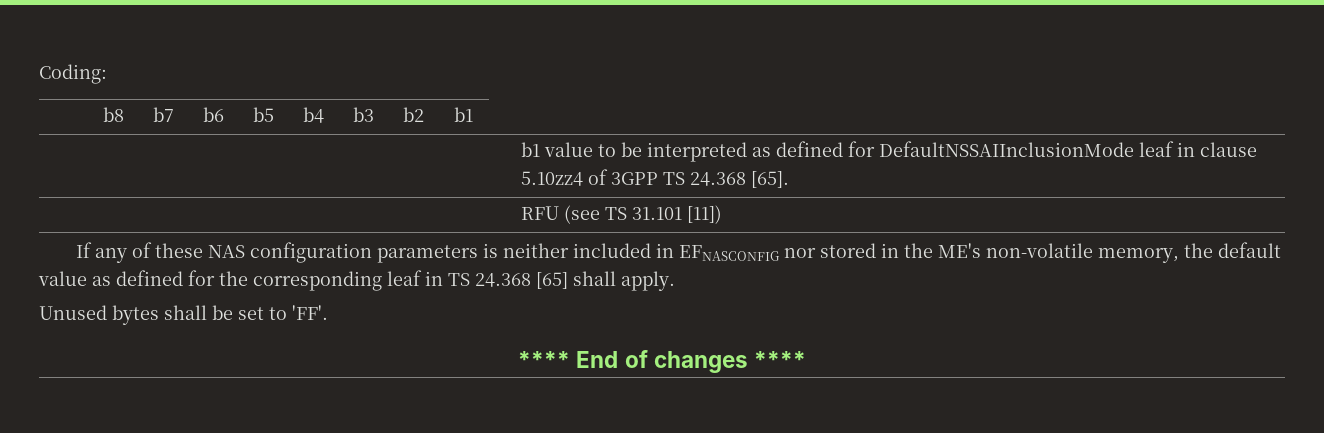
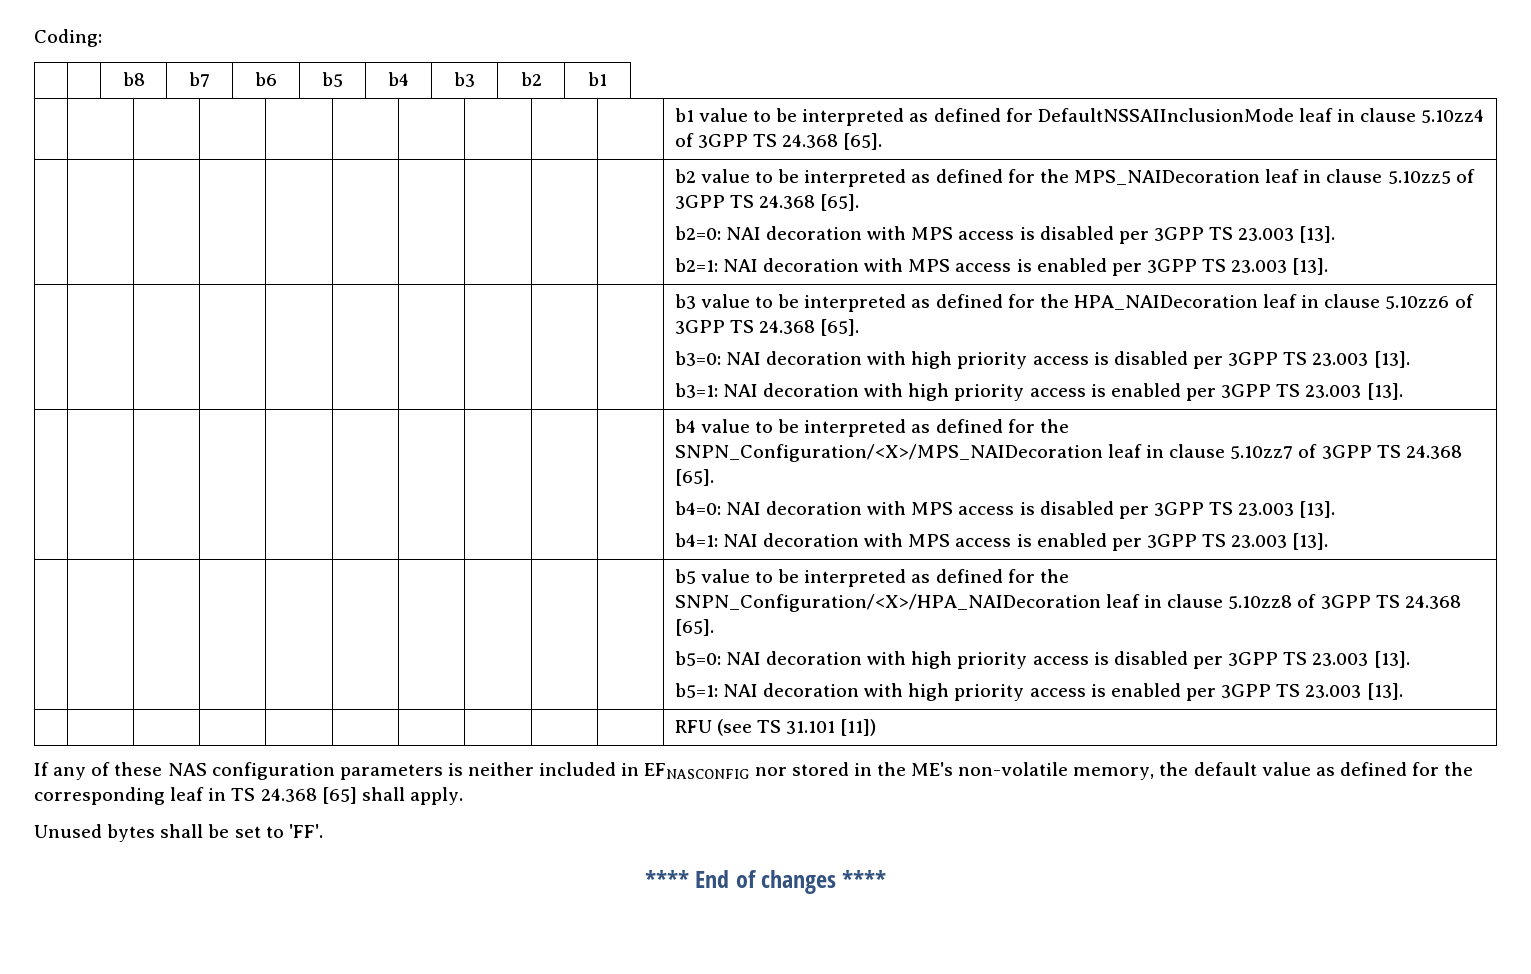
(789, 179) none -> [674,169,1475,187] [674,194,860,211] [674,226,1336,244] [674,258,1329,276] [674,294,1474,312] [674,319,860,336] [674,351,1410,369] [674,383,1403,401] [674,419,1069,437] [674,444,1462,462] [674,469,714,486] [674,501,1336,519] [674,533,1329,551] [674,569,1069,587] [674,594,1461,612] [674,619,714,636] [674,651,1410,669] [674,683,1403,701] // | | | | | | | | | | b2 value to be interpreted as defined for the MPS_NAIDecoration leaf in clause 5.10zz5 of 3GPP TS 24.368 [65]. // b2=0: NAI decoration with MPS access is disabled per 3GPP TS 23.003 [13]. // b2=1: NAI decoration with MPS access is enabled per 3GPP TS 23.003 [13]. // | | | | | | | | | | b3 value to be interpreted as defined for the HPA_NAIDecoration leaf in clause 5.10zz6 of 3GPP TS 24.368 [65]. // b3=0: NAI decoration with high priority access is disabled per 3GPP TS 23.003 [13]. // b3=1: NAI decoration with high priority access is enabled per 3GPP TS 23.003 [13]. // | | | | | | | | | | b4 value to be interpreted as defined for the SNPN_Configuration/<X>/MPS_NAIDecoration leaf in clause 5.10zz7 of 3GPP TS 24.368 [65]. // b4=0: NAI decoration with MPS access is disabled per 3GPP TS 23.003 [13]. // b4=1: NAI decoration with MPS access is enabled per 3GPP TS 23.003 [13]. // | | | | | | | | | | b5 value to be interpreted as defined for the SNPN_Configuration/<X>/HPA_NAIDecoration leaf in clause 5.10zz8 of 3GPP TS 24.368 [65]. // b5=0: NAI decoration with high priority access is disabled per 3GPP TS 23.003 [13]. // b5=1: NAI decoration with high priority access is enabled per 3GPP TS 23.003 [13].

